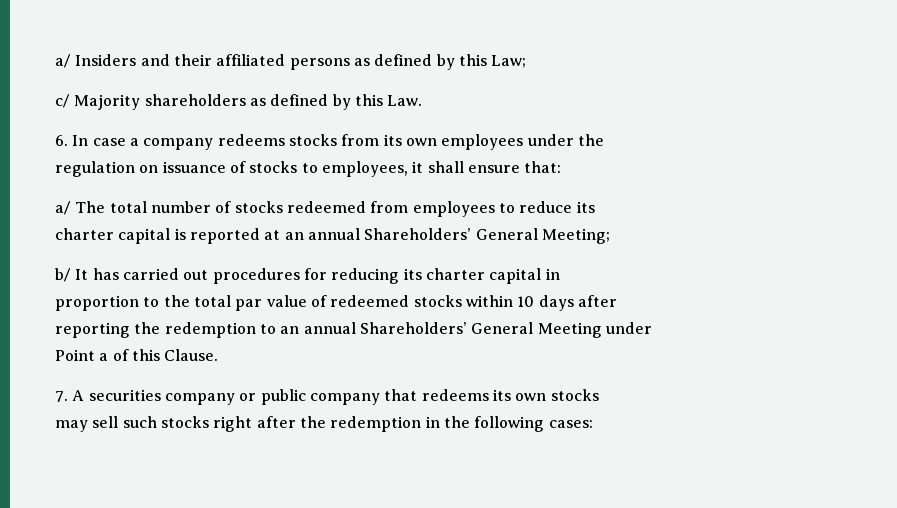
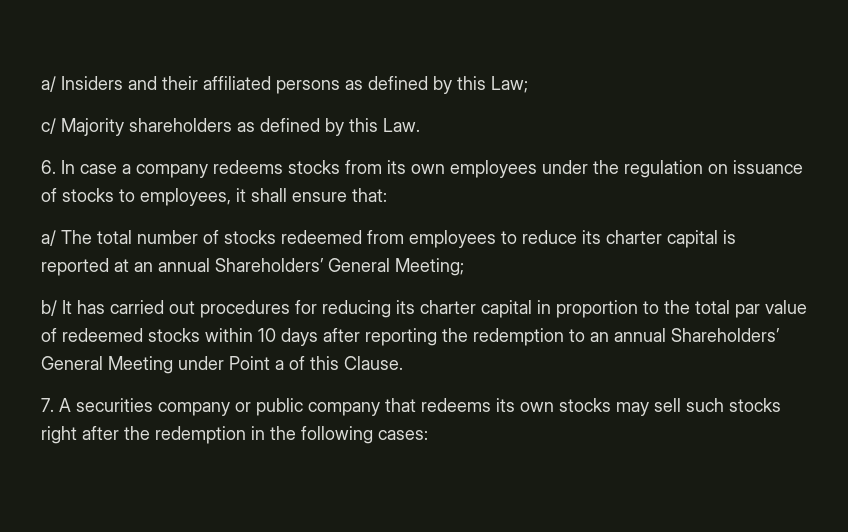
(604, 140) // -> (619, 167) none
(595, 207) // -> (601, 237) none
(560, 274) // -> (551, 307) none
(617, 301) // -> (360, 335) none
(652, 328) // -> (224, 363) none
(599, 395) // -> (611, 405) none

